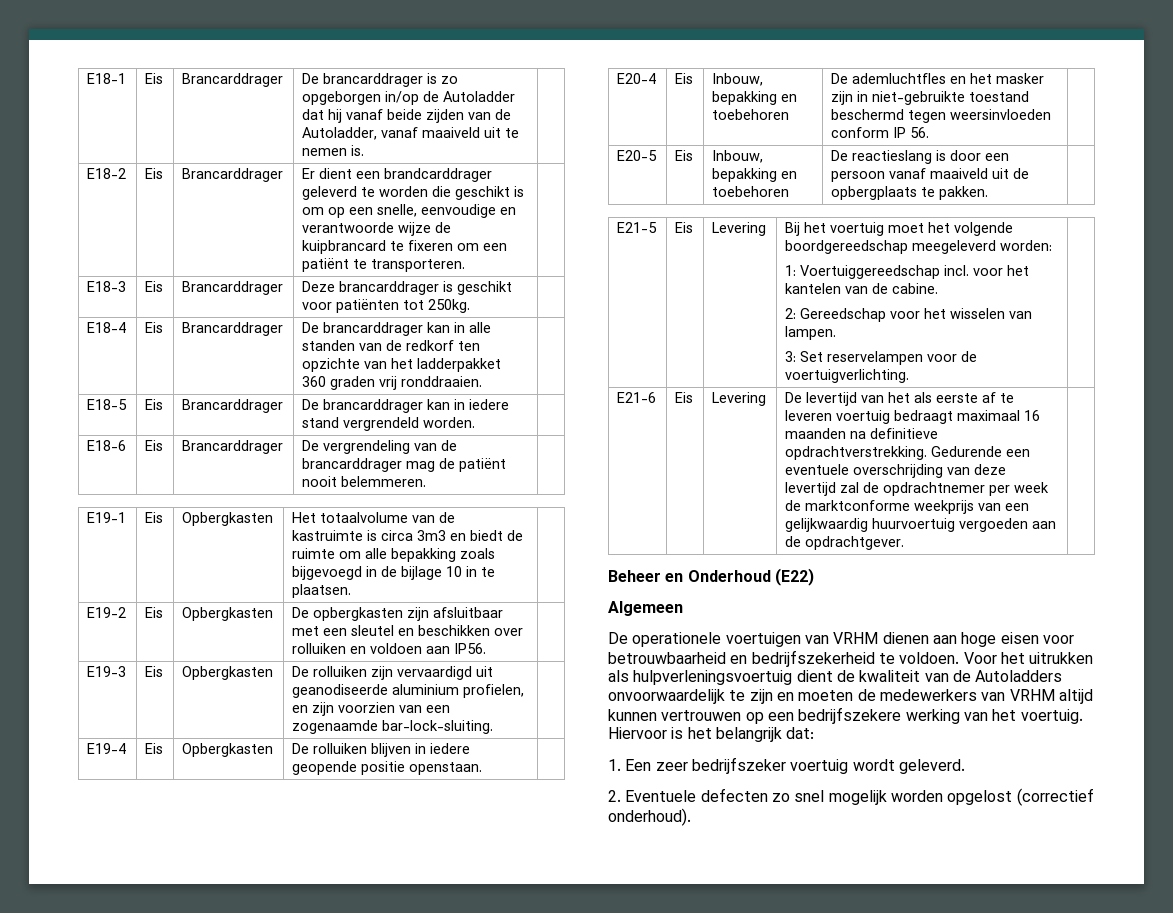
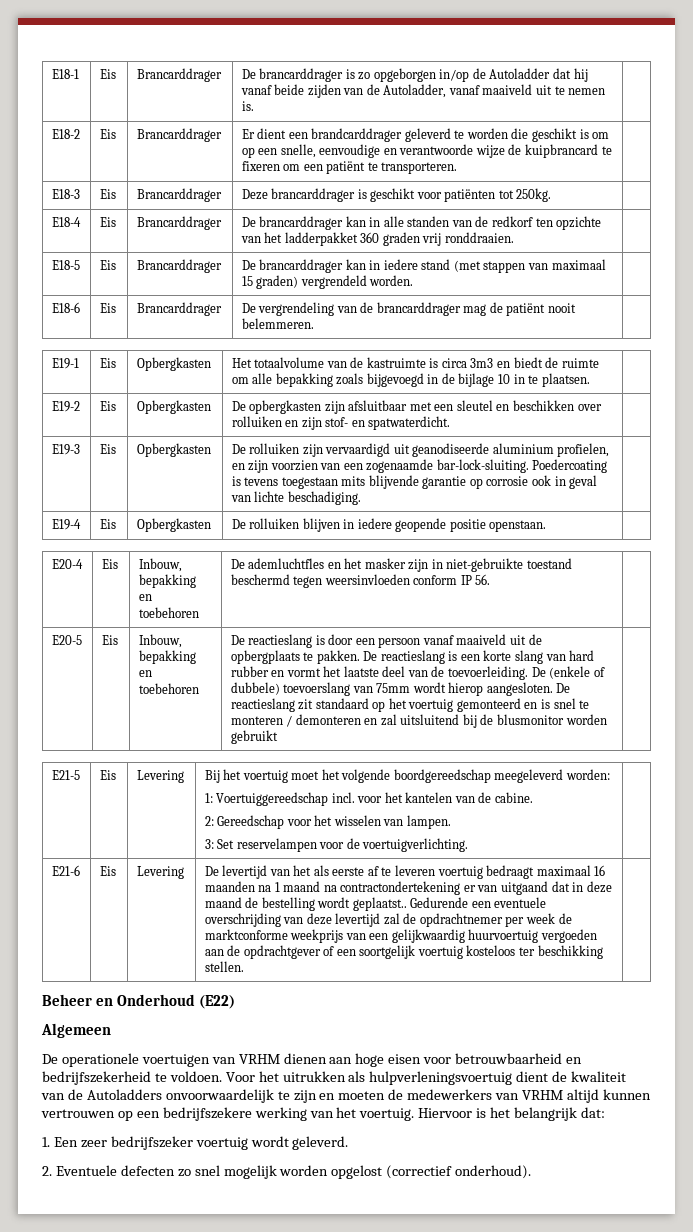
(340, 422) none -> [453,259,606,273] [241,275,299,289] (met stappen van maximaal 15 graden)
[370,643,487,654] voldoen aan IP56. -> [301,416,451,430] zijn stof- en spatwaterdicht.
(494, 727) none -> [532,459,608,473] [231,475,598,489] [230,491,361,505] Poedercoating is tevens toegestaan mits blijvende garantie op corrosie ook in geval van lichte beschadiging.
(989, 193) none -> [363,650,595,664] [230,666,605,680] [230,682,571,696] [230,698,590,712] [230,714,607,728] [230,730,278,744] De reactieslang is een korte slang van hard rubber en vormt het laatste deel van de toevoerleiding. De (enkele of dubbele) toevoerslang van 75mm wordt hierop aangesloten. De reactieslang zit standaard op het voertuig gemonteerd en is snel te monteren / demonteren en zal uitsluitend bij de blusmonitor worden gebruikt
[870,428,939,439] [785,446,928,460] definitieve opdrachtverstrekking. -> [274,881,612,895] [204,897,407,911] 1 maand na contractondertekening er van uitgaand dat in deze maand de bestelling wordt geplaatst..
[805,536,905,550] opdrachtgever. -> [243,945,603,959] [204,961,244,972] opdrachtgever of een soortgelijk voertuig kosteloos ter beschikking stellen.

